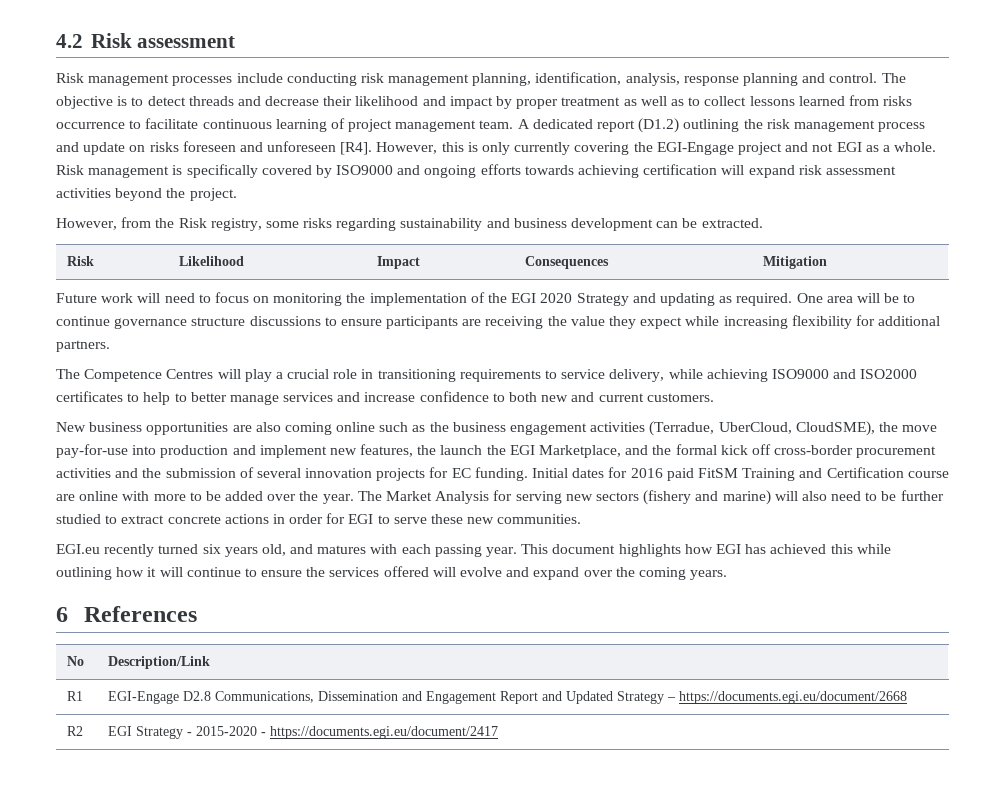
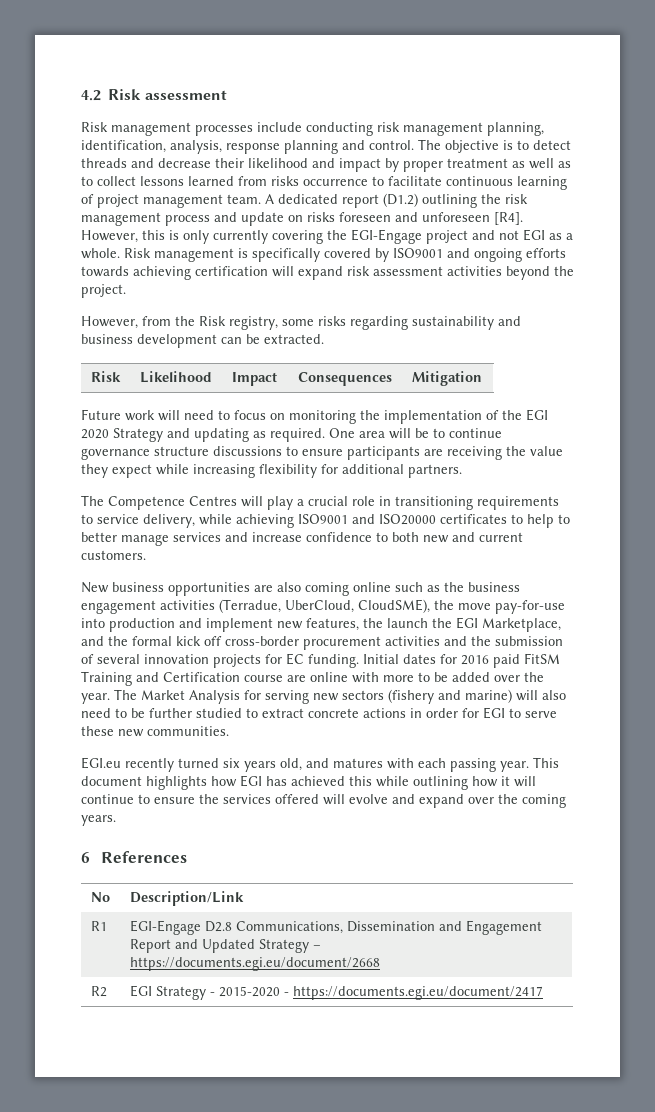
[336,165,394,175] ISO9000 -> [393,248,443,258] ISO9001
[771,369,918,379] ISO9000 and ISO2000 -> [298,514,436,525] ISO9001 and ISO20000

